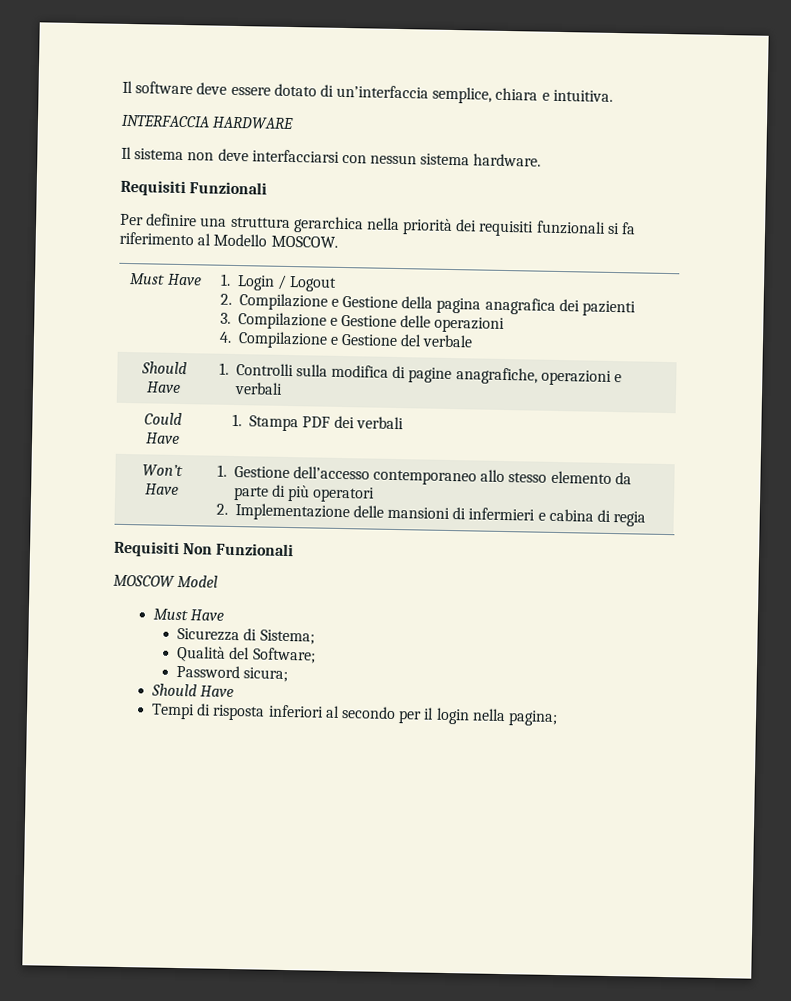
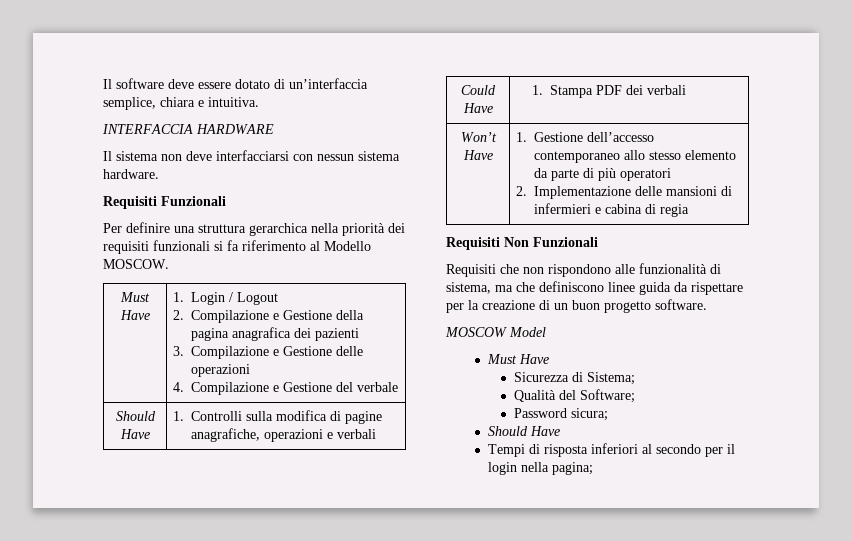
(295, 549) none -> [446,263,721,277] [446,281,743,295] [446,299,707,313] // Requisiti che non rispondono alle funzionalità di sistema, ma che definiscono linee guida da rispettare per la creazione di un buon progetto software.

